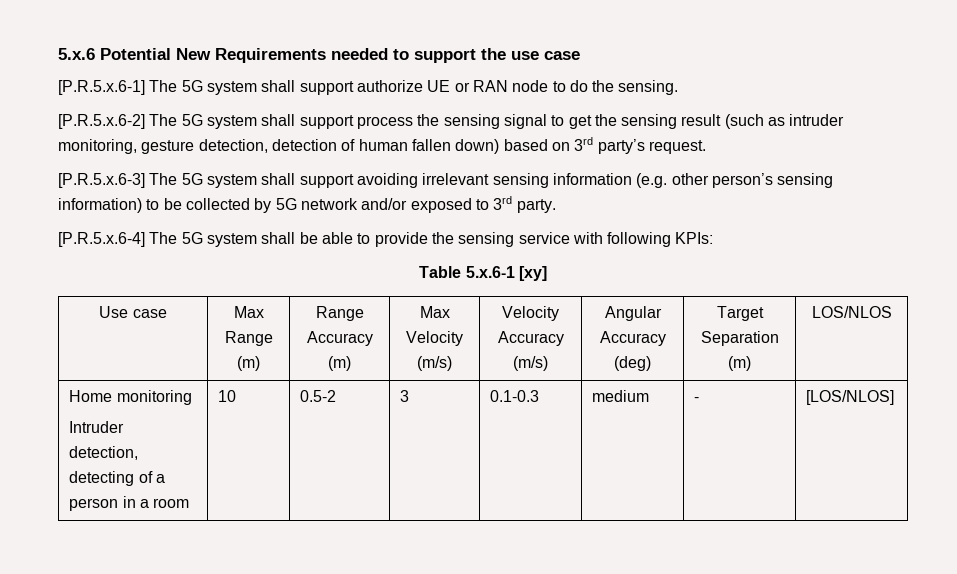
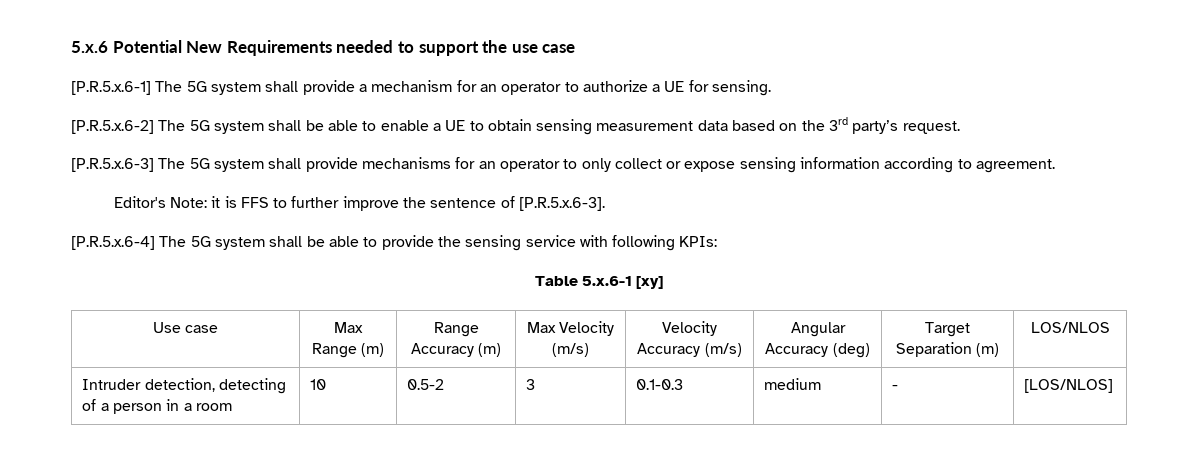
[299,80,615,95] support authorize UE or RAN node to do the -> [302,80,709,95] provide a mechanism for an operator to authorize a UE for
[299,114,845,129] [58,139,500,154] support process the sensing signal to get the sensing result (such as intruder monitoring, gesture detection, detection of human fallen down) -> [305,119,728,135] be able to enable a UE to obtain sensing measurement data
(570, 146) none -> [801,120,825,131] the
[299,173,834,188] [58,196,556,213] support avoiding irrelevant sensing information (e.g. other person’s sensing information) to be collected by 5G network and/or exposed to 3rd party. -> [305,157,1056,173] [113,196,606,211] provide mechanisms for an operator to only collect or expose sensing information according to agreement. // Editor's Note: it is FFS to further improve the sentence of [P.R.5.x.6-3].
[69,390,192,405] Home monitoring // -> (1110, 327) none

